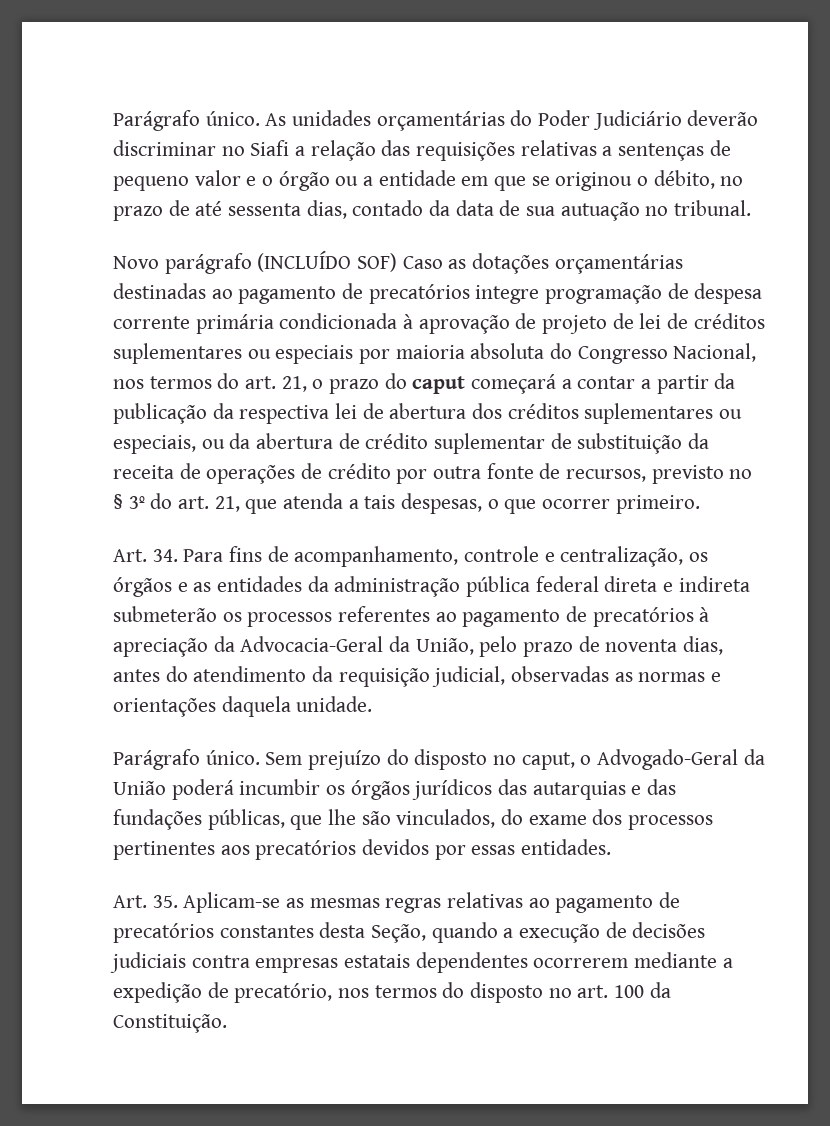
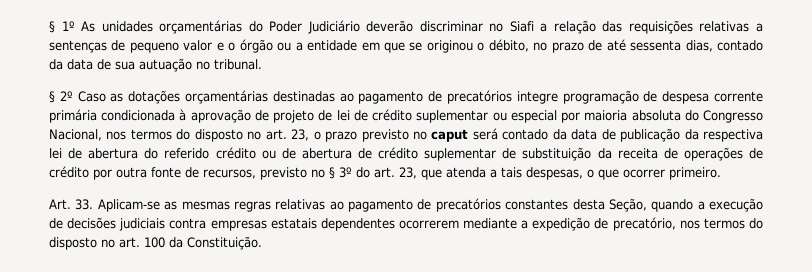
[113,110,260,131] Parágrafo único. -> [49,21,75,33] § 1º
[113,250,398,274] Novo parágrafo (INCLUÍDO SOF) -> [49,91,73,103] § 2º
[693,313,765,329] [113,343,354,364] créditos suplementares ou especiais -> [372,109,557,123] crédito suplementar ou especial
[245,373,736,394] art. 21, o prazo do caput começará a contar a partir da -> [194,128,616,142] disposto no art. 23, o prazo previsto no caput será contado da data de
[472,403,743,424] [113,433,251,454] dos créditos suplementares ou especiais, ou da -> [144,147,296,159] do referido crédito ou de
[214,496,240,512] 21, -> [399,167,417,179] 23,
[152,546,709,567] [113,576,750,597] [113,606,710,627] [113,636,724,657] [113,666,722,687] [113,696,373,717] [113,749,765,770] [113,779,677,800] [113,809,714,830] [113,839,612,860] [113,895,178,908] 34. Para fins de acompanhamento, controle e centralização, os órgãos e as entidades da administração pública federal direta e indireta submeterão os processos referentes ao pagamento de precatórios à apreciação da Advocacia-Geral da União, pelo prazo de noventa dias, antes do atendimento da requisição judicial, observadas as normas e orientações daquela unidade. // Parágrafo único. Sem prejuízo do disposto no caput, o Advogado-Geral da União poderá incumbir os órgãos jurídicos das autarquias e das fundações públicas, que lhe são vinculados, do exame dos processos pertinentes aos precatórios devidos por essas entidades. // Art. 35. -> [75,199,94,210] 33.

